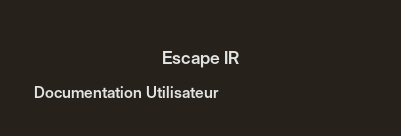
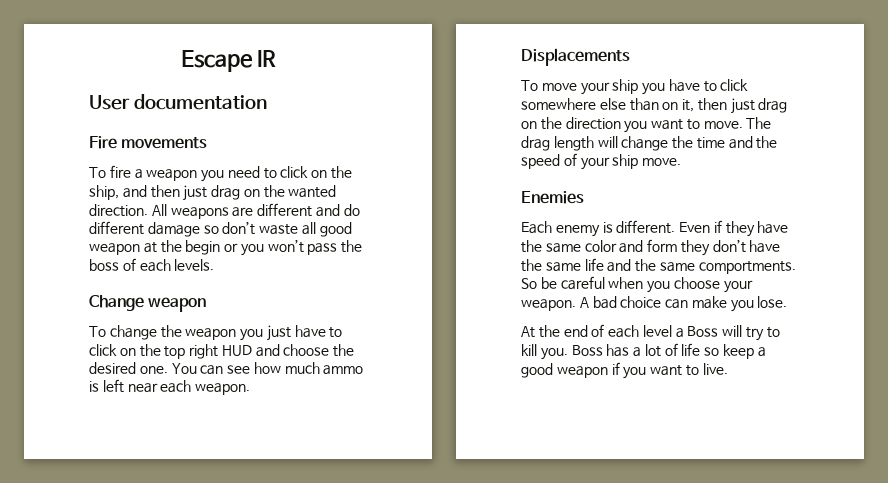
[34,86,220,98] Documentation Utilisateur -> [89,94,268,110] [89,136,208,149] [89,165,353,182] [89,185,337,201] [89,203,360,219] [89,221,352,237] [89,239,363,256] [89,258,215,272] [89,295,207,312] [89,325,343,341] [89,344,355,359] [89,362,364,375] [89,379,251,395] [521,48,630,66] [521,79,749,95] [521,98,788,114] [521,117,772,133] [521,136,778,151] [521,153,682,170] [521,191,584,204] [521,220,789,237] [521,239,781,256] [521,258,796,274] [521,276,753,293] [521,296,788,312] [521,324,780,341] [521,343,766,360] [521,362,728,379] User documentation // Fire movements // To fire a weapon you need to click on the ship, and then just drag on the wanted direction. All weapons are different and do different damage so don’t waste all good weapon at the begin or you won’t pass the boss of each levels. // Change weapon // To change the weapon you just have to click on the top right HUD and choose the desired one. You can see how much ammo is left near each weapon. // Displacements // To move your ship you have to click somewhere else than on it, then just drag on the direction you want to move. The drag length will change the time and the speed of your ship move. // Enemies // Each enemy is different. Even if they have the same color and form they don’t have the same life and the same comportments. So be careful when you choose your weapon. A bad choice can make you lose. // At the end of each level a Boss will try to kill you. Boss has a lot of life so keep a good weapon if you want to live.

